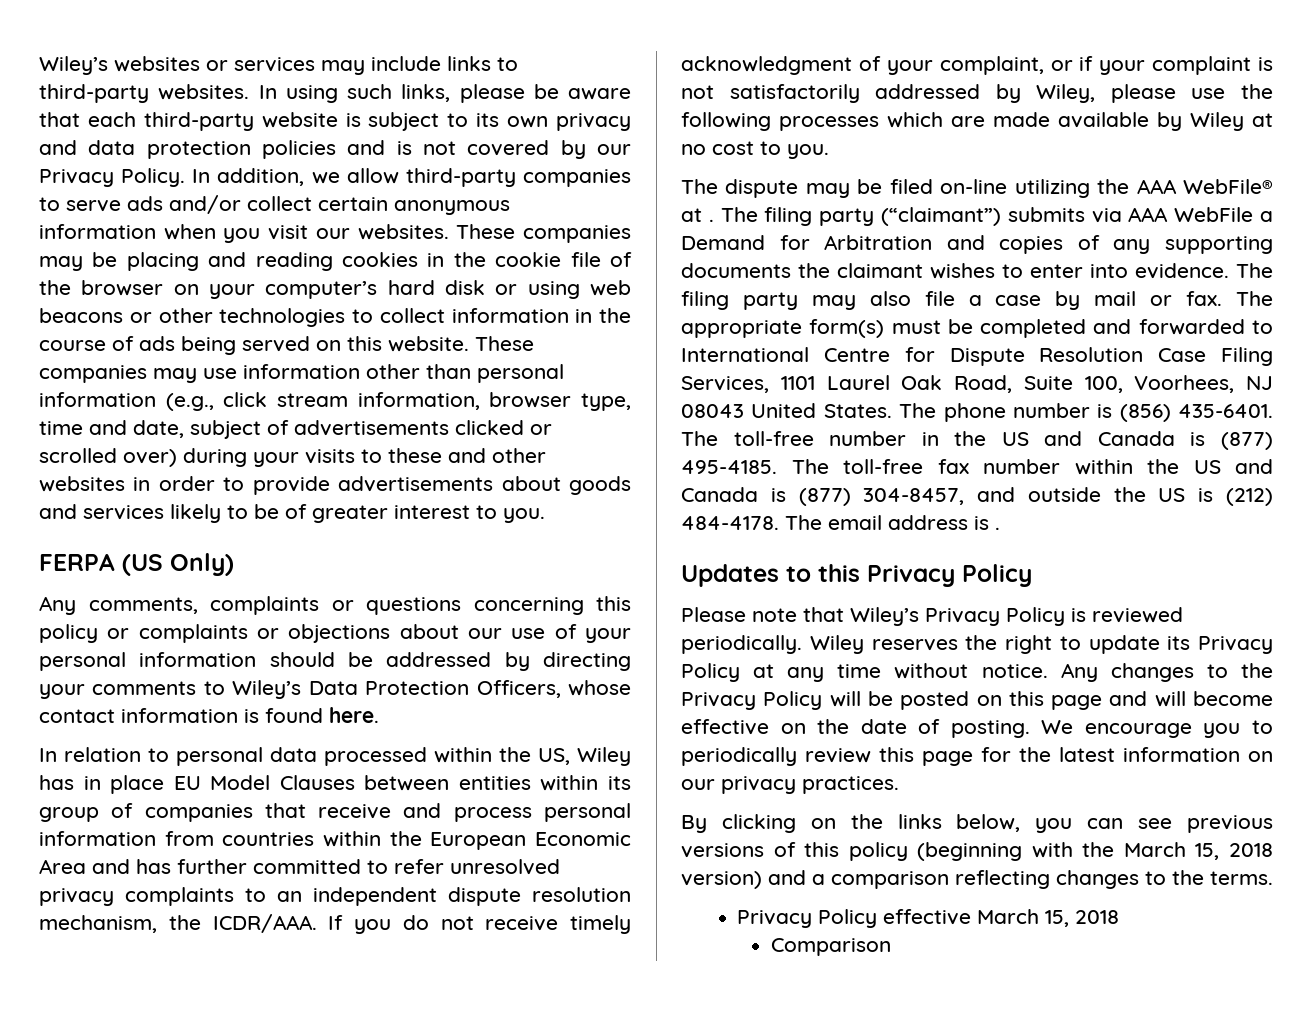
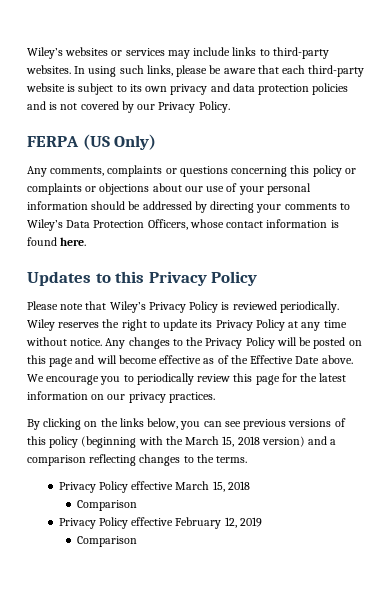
[192,168,632,187] [39,195,510,215] [39,224,631,243] [39,252,632,271] [39,280,631,299] [39,308,631,327] [39,336,534,355] [39,364,564,383] [39,392,631,411] [39,420,552,439] [39,448,546,467] [39,476,631,495] [39,504,545,523] In addition, we allow third-party companies to serve ads and/or collect certain anonymous information when you visit our websites. These companies may be placing and reading cookies in the cookie file of the browser on your computer’s hard disk or using web beacons or other technologies to collect information in the course of ads being served on this website. These companies may use information other than personal information (e.g., click stream information, browser type, time and date, subject of advertisements clicked or scrolled over) during your visits to these and other websites in order to provide advertisements about goods and services likely to be of greater interest to you. -> (230, 107) none
[39,747,631,766] [39,775,631,794] [39,803,631,822] [39,831,632,850] [39,859,560,875] [39,887,631,906] [39,914,631,934] [681,56,1273,75] [681,84,1273,103] [681,112,1273,131] [681,141,829,159] [681,179,1273,198] [681,207,1273,226] [681,235,1273,254] [681,263,1273,279] [681,291,1273,310] [681,319,1273,338] [681,347,1273,366] [681,375,1273,393] [681,403,1273,422] [681,431,1273,450] [681,459,1273,475] [681,487,1273,506] [681,515,1000,530] // In relation to personal data processed within the US, Wiley has in place EU Model Clauses between entities within its group of companies that receive and process personal information from countries within the European Economic Area and has further committed to refer unresolved privacy complaints to an independent dispute resolution mechanism, the ICDR/AAA. If you do not receive timely acknowledgment of your complaint, or if your complaint is not satisfactorily addressed by Wiley, please use the following processes which are made available by Wiley at no cost to you. // The dispute may be filed on-line utilizing the AAA WebFile® at . The filing party (“claimant”) submits via AAA WebFile a Demand for Arbitration and copies of any supporting documents the claimant wishes to enter into evidence. The filing party may also file a case by mail or fax. The appropriate form(s) must be completed and forwarded to International Centre for Dispute Resolution Case Filing Services, 1101 Laurel Oak Road, Suite 100, Voorhees, NJ 08043 United States. The phone number is (856) 435-6401. The toll-free number in the US and Canada is (877) 495-4185. The toll-free fax number within the US and Canada is (877) 304-8457, and outside the US is (212) 484-4178. The email address is . -> (87, 241) none
[780,719,1030,738] on the date of posting. -> [203,355,353,364] as of the Effective Date above.
(891, 947) none -> [58,517,262,529] [76,536,137,547] // Privacy Policy effective February 12, 2019 // Comparison

